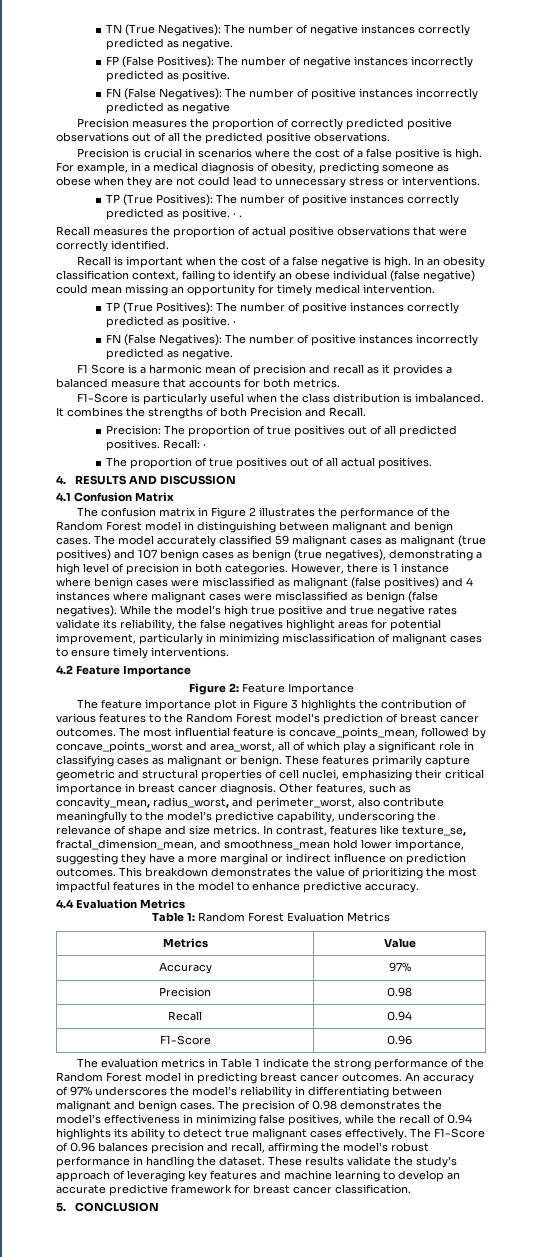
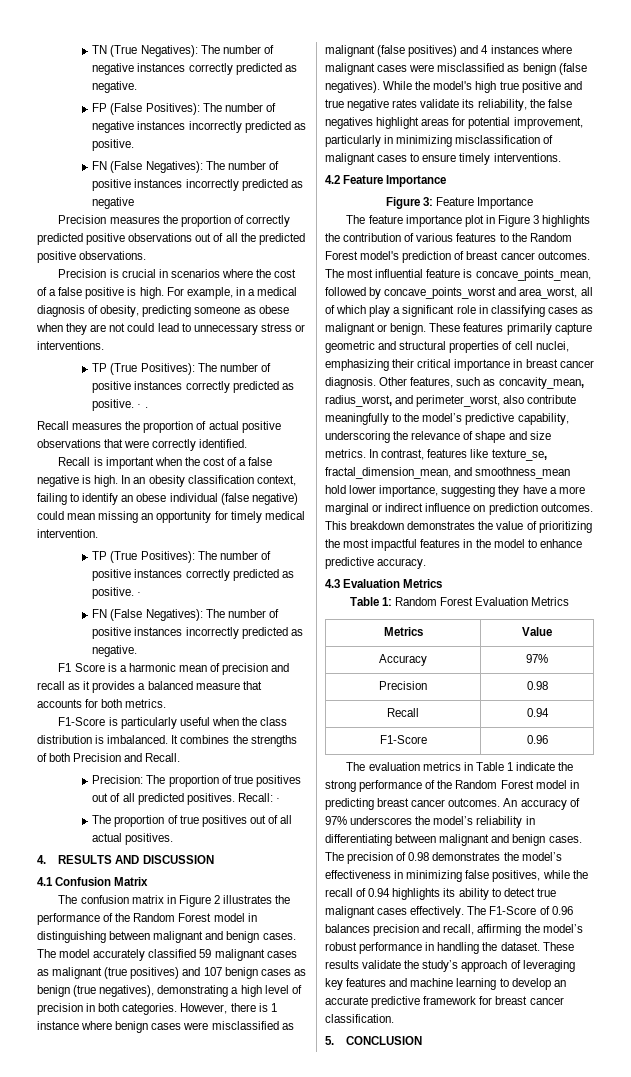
[228,683,239,692] 2: -> [422,197,433,206] 3:
[56,899,74,908] 4.4 -> [325,579,340,588] 4.3

